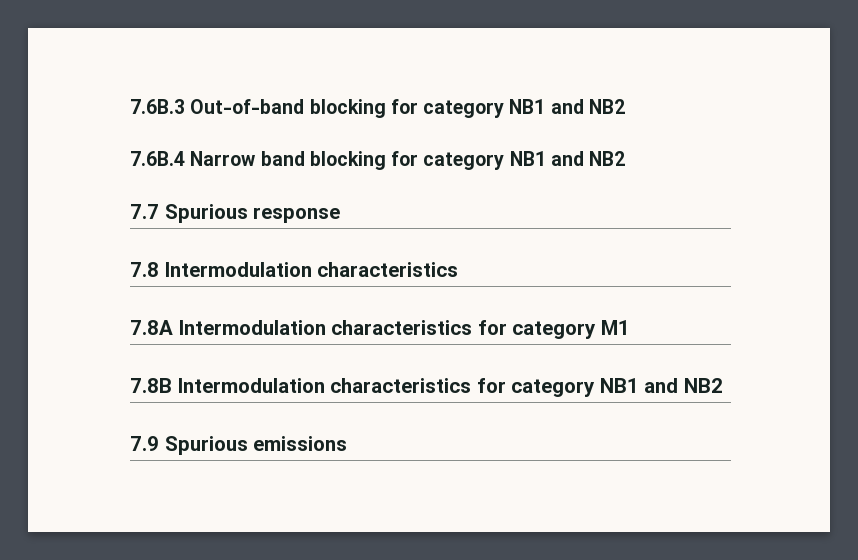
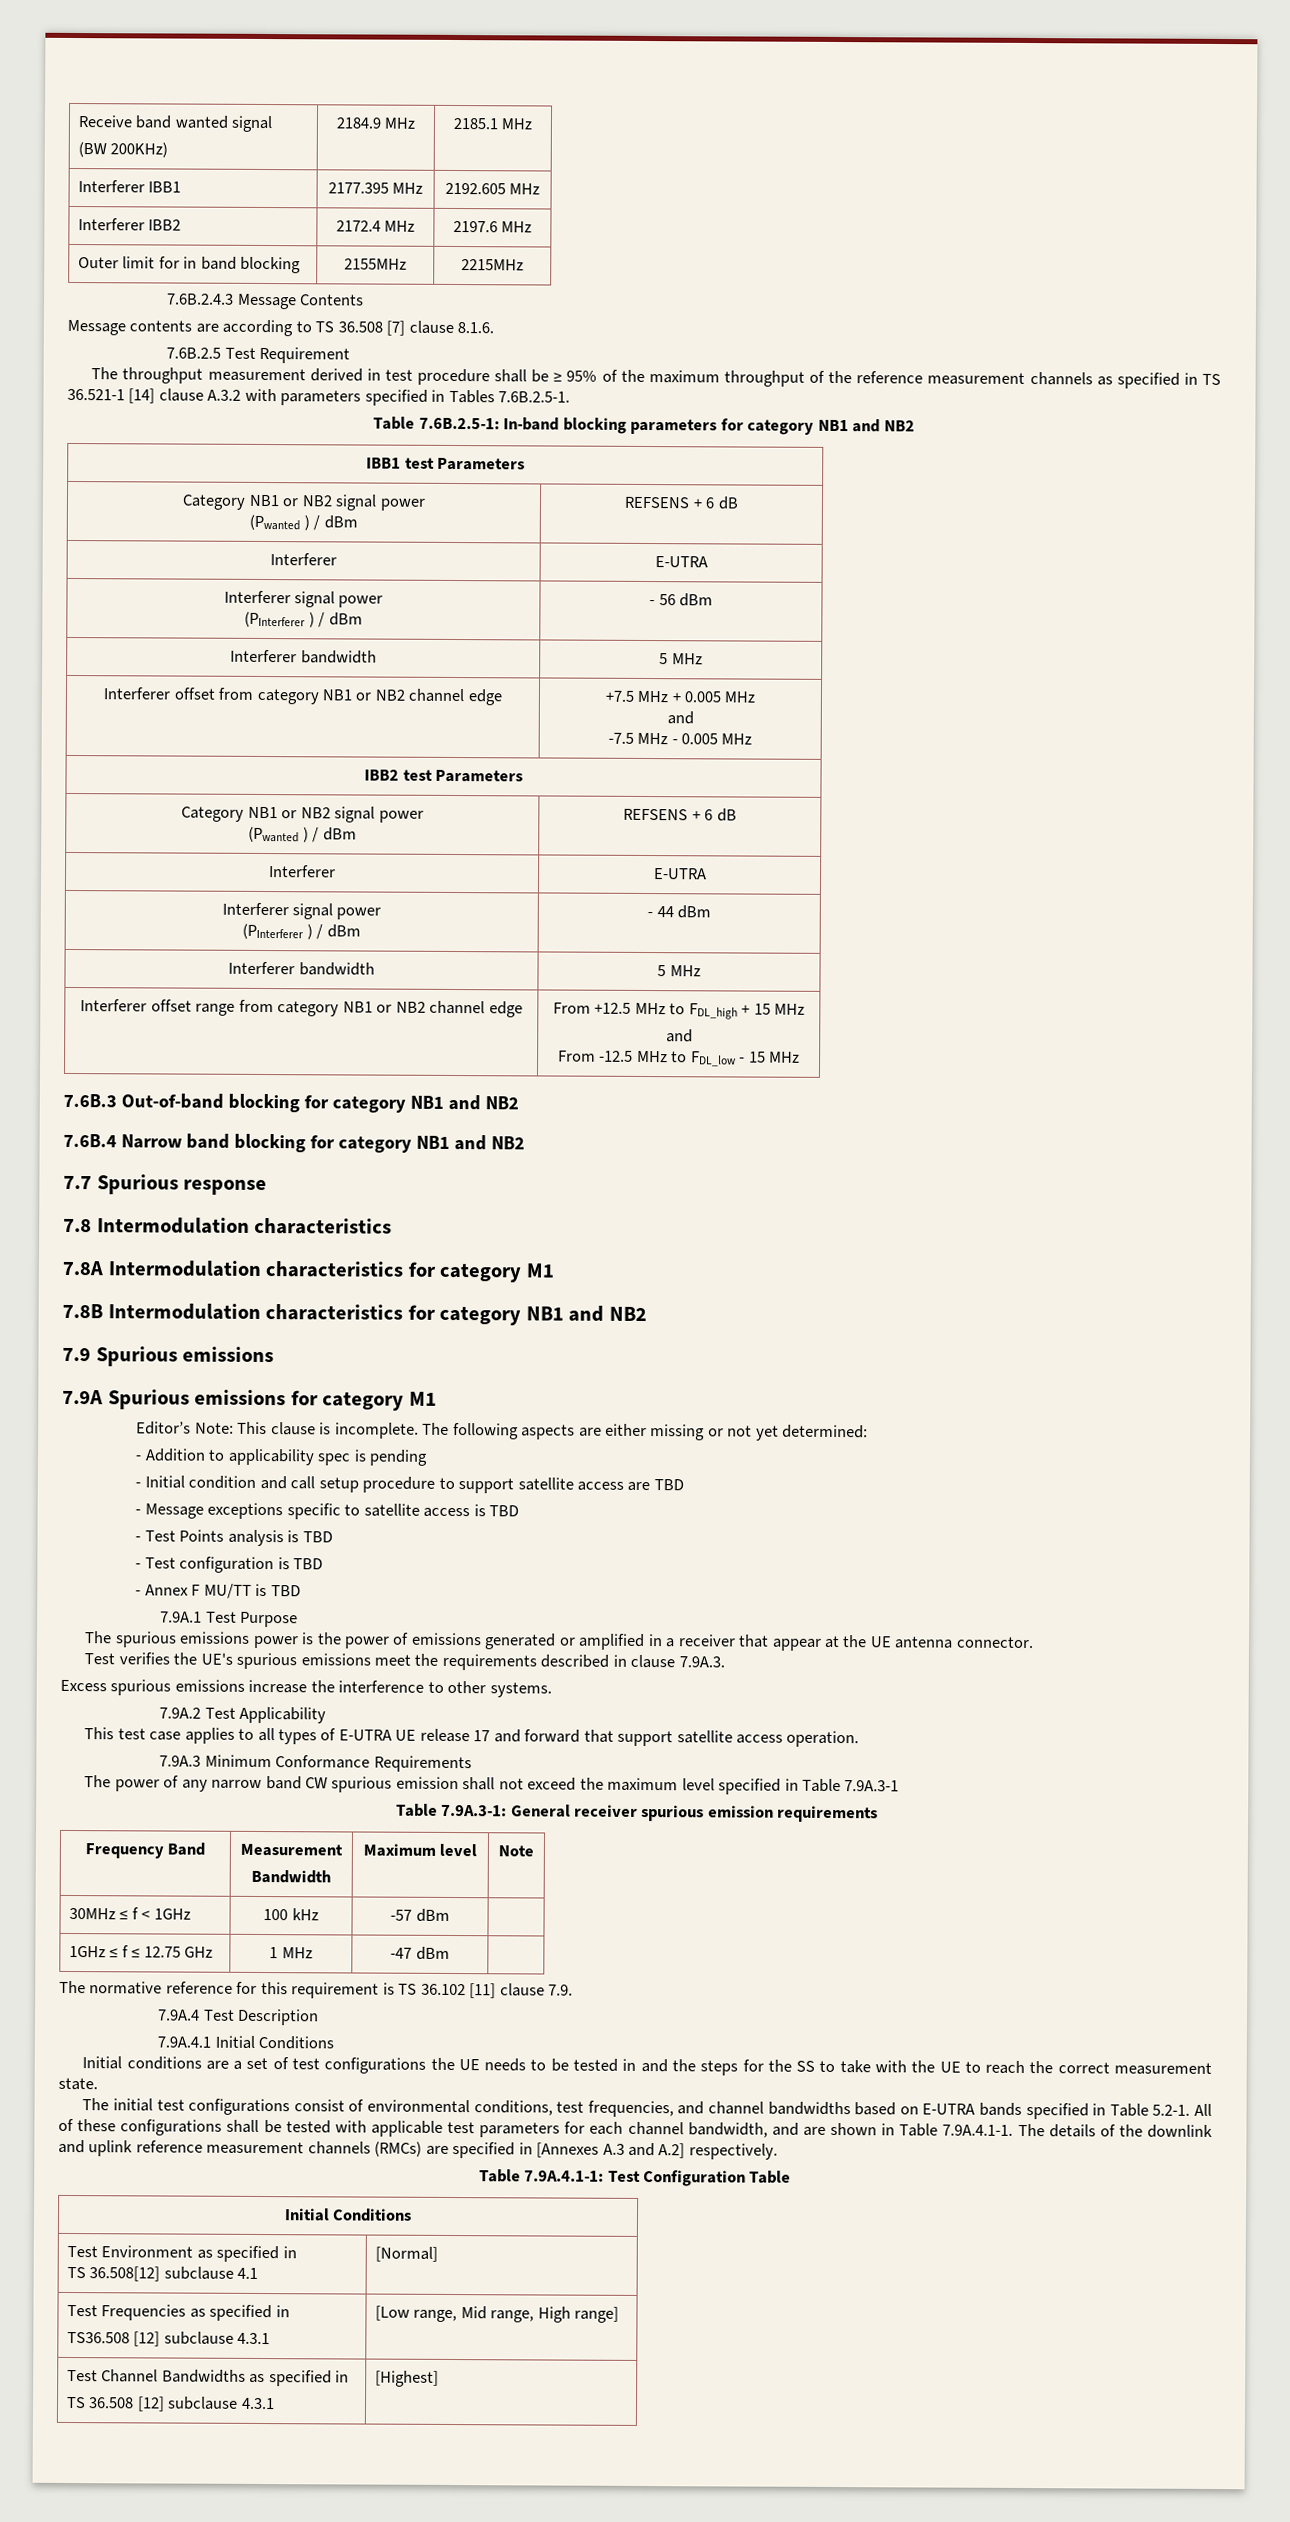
(130, 106) none -> [77,115,273,133] [77,142,169,158] [335,117,416,129] [452,117,533,130] [77,180,182,193] [327,182,424,194] [444,182,541,195] [77,218,182,231] [335,220,416,232] [452,220,533,233] [77,256,302,274] [344,258,407,270] [461,259,524,271] [167,293,365,310] [67,319,495,337] [166,346,351,364] [91,367,1222,389] [67,388,571,406] [373,416,915,435] [366,457,525,471] [182,494,425,511] [249,514,358,531] [624,496,739,510] [270,553,337,566] [654,556,708,568] [223,590,384,608] [244,611,363,628] [649,593,713,607] [230,649,377,664] [659,653,703,665] [103,687,502,706] [604,690,756,703] [666,711,694,725] [607,732,753,745] [364,769,523,783] [181,806,424,823] [248,826,357,843] [623,808,737,822] [269,865,336,878] [653,868,707,880] [221,902,382,920] [242,923,361,940] [647,905,711,919] [228,961,375,976] [657,965,701,977] [80,999,523,1018] [552,1002,806,1020] [665,1029,693,1043] [557,1050,801,1067] Receive band wanted signal // (BW 200KHz) | 2184.9 MHz | 2185.1 MHz // Interferer IBB1 | 2177.395 MHz | 2192.605 MHz // Interferer IBB2 | 2172.4 MHz | 2197.6 MHz // Outer limit for in band blocking | 2155MHz | 2215MHz // 7.6B.2.4.3 Message Contents // Message contents are according to TS 36.508 [7] clause 8.1.6. // 7.6B.2.5 Test Requirement // The throughput measurement derived in test procedure shall be ≥ 95% of the maximum throughput of the reference measurement channels as specified in TS 36.521-1 [14] clause A.3.2 with parameters specified in Tables 7.6B.2.5-1. // Table 7.6B.2.5-1: In-band blocking parameters for category NB1 and NB2 // IBB1 test Parameters // Category NB1 or NB2 signal power // (Pwanted ) / dBm | REFSENS + 6 dB // Interferer | E-UTRA // Interferer signal power // (PInterferer ) / dBm | - 56 dBm // Interferer bandwidth | 5 MHz // Interferer offset from category NB1 or NB2 channel edge | +7.5 MHz + 0.005 MHz // and // -7.5 MHz - 0.005 MHz // IBB2 test Parameters // Category NB1 or NB2 signal power // (Pwanted ) / dBm | REFSENS + 6 dB // Interferer | E-UTRA // Interferer signal power // (PInterferer ) / dBm | - 44 dBm // Interferer bandwidth | 5 MHz // Interferer offset range from category NB1 or NB2 channel edge | From +12.5 MHz to FDL_high + 15 MHz // and // From -12.5 MHz to FDL_low - 15 MHz //
(348, 443) none -> [62,1389,437,1411] [136,1421,869,1441] [135,1448,429,1466] [135,1475,684,1494] [135,1502,520,1520] [135,1529,333,1547] [135,1556,324,1574] [135,1583,301,1599] [160,1611,299,1628] [84,1631,1034,1651] [84,1652,725,1671] [60,1679,552,1698] [159,1706,327,1724] [84,1727,860,1748] [159,1754,472,1773] [84,1775,900,1795] [395,1803,879,1823] [84,1842,206,1859] [240,1843,343,1857] [251,1869,331,1884] [362,1843,478,1857] [498,1845,534,1857] [68,1907,191,1920] [263,1908,319,1921] [390,1908,450,1922] [68,1945,214,1958] [269,1947,313,1959] [390,1946,450,1960] [59,1980,574,1999] [158,2008,320,2026] [157,2035,335,2050] [82,2056,1212,2076] [58,2077,98,2091] [82,2098,1212,2120] [58,2118,1213,2138] [58,2139,778,2160] [478,2169,792,2187] [283,2208,413,2222] [66,2245,297,2263] [66,2266,259,2282] [374,2246,438,2262] [66,2304,290,2322] [66,2331,271,2347] [374,2305,620,2323] [66,2369,350,2387] [65,2396,275,2412] [374,2370,439,2387] // 7.9A Spurious emissions for category M1 // Editor’s Note: This clause is incomplete. The following aspects are either missing or not yet determined: // - Addition to applicability spec is pending // - Initial condition and call setup procedure to support satellite access are TBD // - Message exceptions specific to satellite access is TBD // - Test Points analysis is TBD // - Test configuration is TBD // - Annex F MU/TT is TBD // 7.9A.1 Test Purpose // The spurious emissions power is the power of emissions generated or amplified in a receiver that appear at the UE antenna connector. // Test verifies the UE's spurious emissions meet the requirements described in clause 7.9A.3. // Excess spurious emissions increase the interference to other systems. // 7.9A.2 Test Applicability // This test case applies to all types of E-UTRA UE release 17 and forward that support satellite access operation. // 7.9A.3 Minimum Conformance Requirements // The power of any narrow band CW spurious emission shall not exceed the maximum level specified in Table 7.9A.3-1 // Table 7.9A.3-1: General receiver spurious emission requirements // Frequency Band | Measurement // Bandwidth | Maximum level | Note // 30MHz ≤ f < 1GHz | 100 kHz | -57 dBm | // 1GHz ≤ f ≤ 12.75 GHz | 1 MHz | -47 dBm | // The normative reference for this requirement is TS 36.102 [11] clause 7.9. // 7.9A.4 Test Description // 7.9A.4.1 Initial Conditions // Initial conditions are a set of test configurations the UE needs to be tested in and the steps for the SS to take with the UE to reach the correct measurement state. // The initial test configurations consist of environmental conditions, test frequencies, and channel bandwidths based on E-UTRA bands specified in Table 5.2-1. All of these configurations shall be tested with applicable test parameters for each channel bandwidth, and are shown in Table 7.9A.4.1-1. The details of the downlink and uplink reference measurement channels (RMCs) are specified in [Annexes A.3 and A.2] respectively. // Table 7.9A.4.1-1: Test Configuration Table // Initial Conditions // Test Environment as specified in // TS 36.508[12] subclause 4.1 | [Normal] // Test Frequencies as specified in // TS36.508 [12] subclause 4.3.1 | [Low range, Mid range, High range] // Test Channel Bandwidths as specified in // TS 36.508 [12] subclause 4.3.1 | [Highest]

